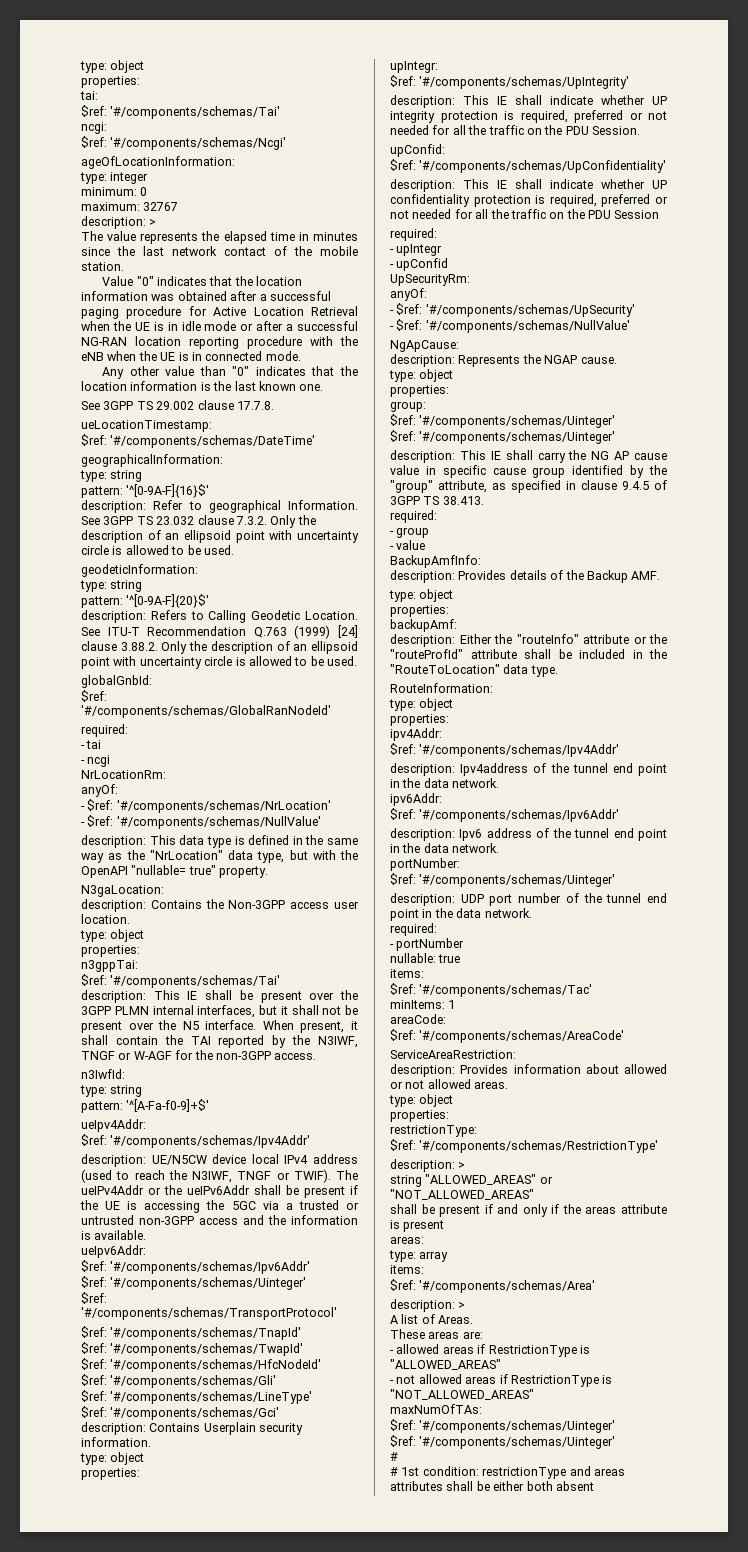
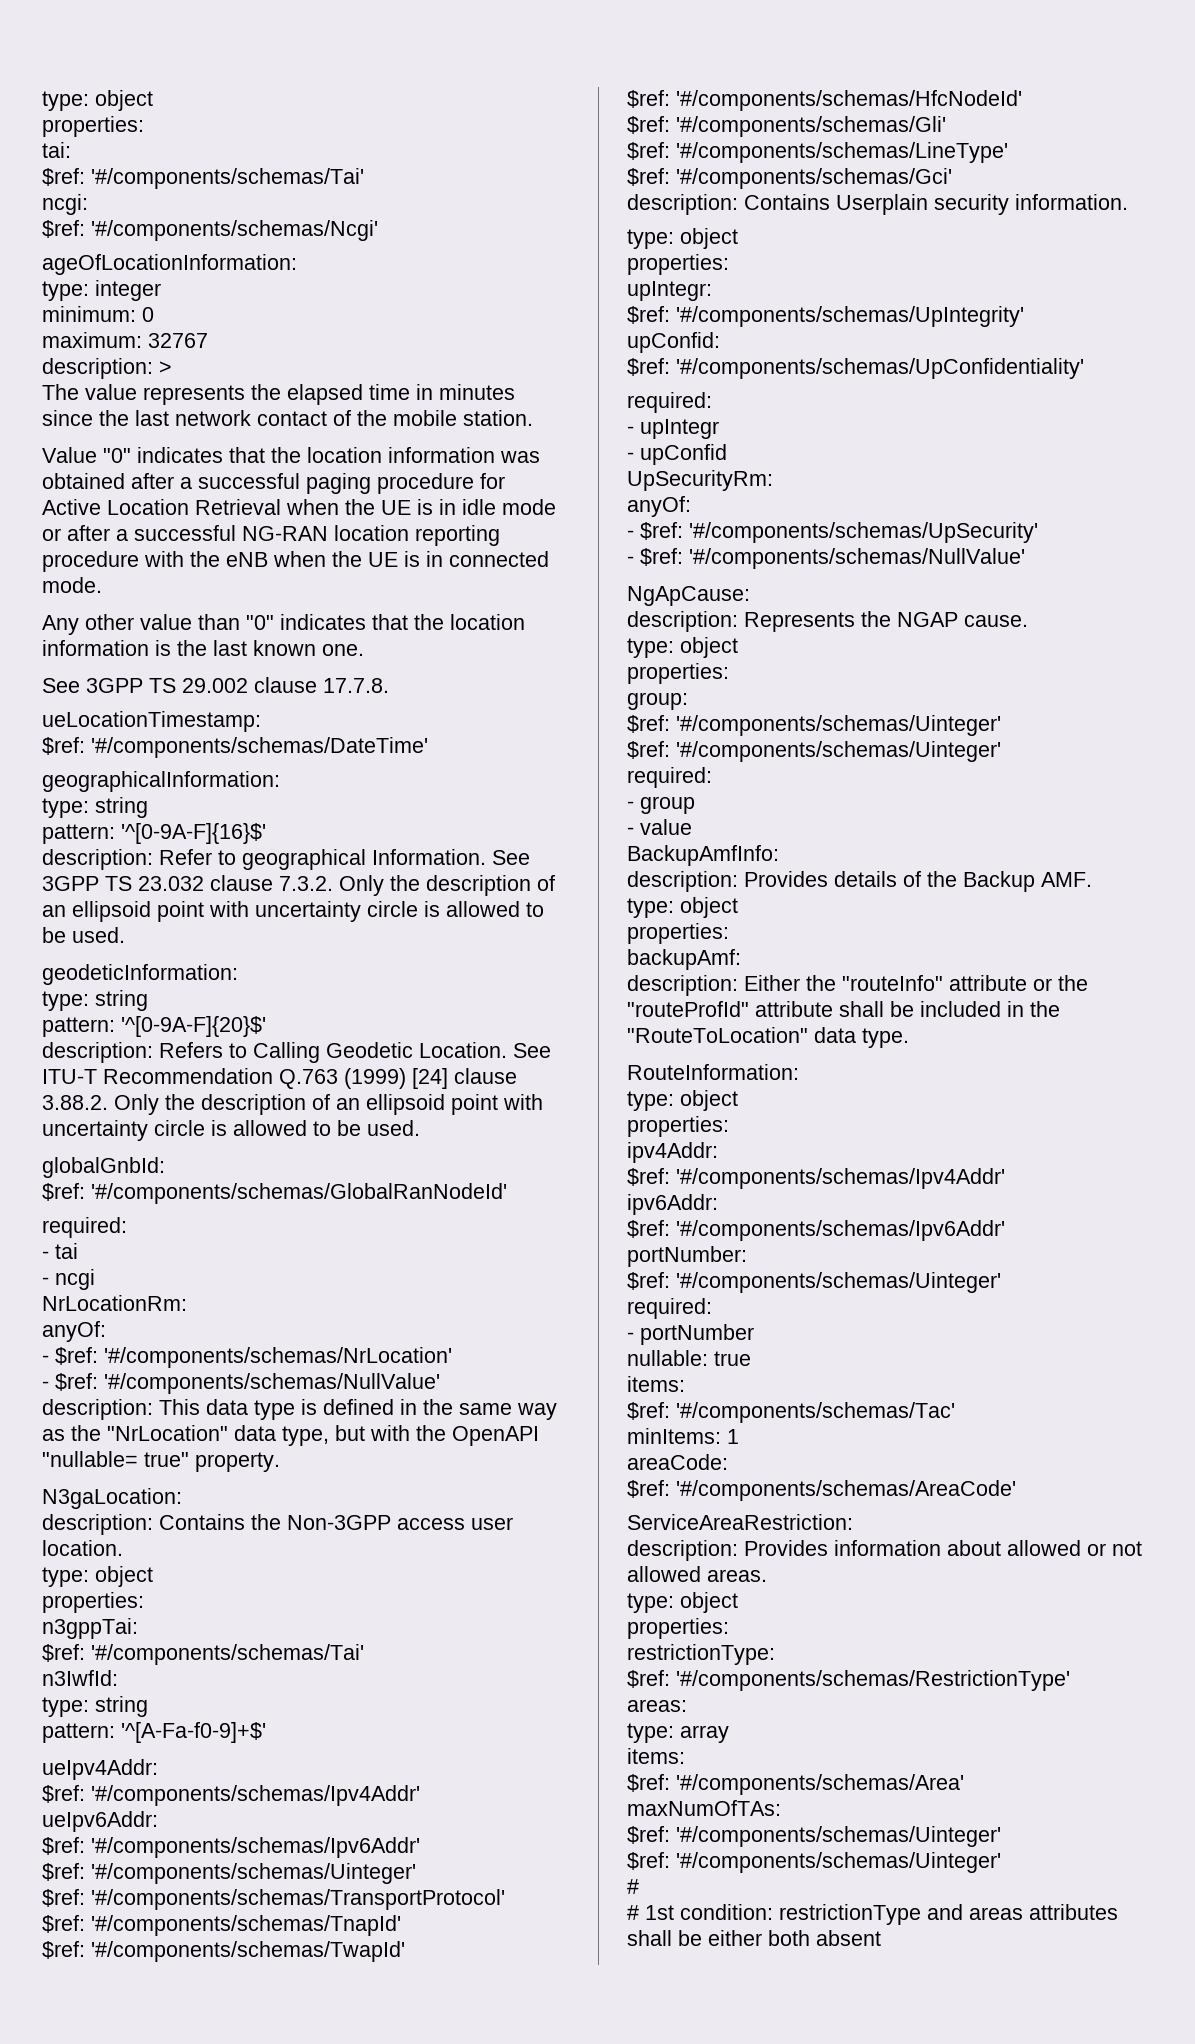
[81,990,358,1003] [81,1005,358,1018] [81,1020,358,1033] [81,1035,358,1048] [81,1050,317,1060] // description: This IE shall be present over the 3GPP PLMN internal interfaces, but it shall not be present over the N5 interface. When present, it shall contain the TAI reported by the N3IWF, TNGF or W-AGF for the non-3GPP access. -> (364, 1654) none
[81,1154,358,1167] [81,1169,358,1183] [81,1185,358,1198] [80,1200,359,1213] [81,1215,358,1225] [81,1230,147,1240] // description: UE/N5CW device local IPv4 address (used to reach the N3IWF, TNGF or TWIF). The ueIPv4Addr or the ueIPv6Addr shall be present if the UE is accessing the 5GC via a trusted or untrusted non-3GPP access and the information is available. -> (420, 1795) none
[390,95,667,108] [390,110,667,123] [390,125,640,135] [390,144,445,157] [390,159,667,173] [390,179,667,192] [390,194,668,207] [390,209,660,219] description: This IE shall indicate whether UP integrity protection is required, preferred or not needed for all the traffic on the PDU Session. // upConfid: // $ref: '#/components/schemas/UpConfidentiality' // description: This IE shall indicate whether UP confidentiality protection is required, preferred or not needed for all the traffic on the PDU Session -> [627,332,720,353] [627,358,1084,379] upConfid: // $ref: '#/components/schemas/UpConfidentiality'
[390,450,667,463] [390,465,667,478] [390,480,667,493] [390,496,484,505] // description: This IE shall carry the NG AP cause value in specific cause group identified by the "group" attribute, as specified in clause 9.4.5 of 3GPP TS 38.413. -> (1001, 751) none
[390,763,667,776] [390,778,500,788] [390,793,442,806] [390,808,620,822] [390,828,667,841] [390,843,500,853] [390,858,460,871] [390,873,616,887] [390,893,667,906] [390,908,532,921] description: Ipv4address of the tunnel end point in the data network. // ipv6Addr: // $ref: '#/components/schemas/Ipv6Addr' // description: Ipv6 address of the tunnel end point in the data network. // portNumber: // $ref: '#/components/schemas/Uinteger' // description: UDP port number of the tunnel end point in the data network. -> [627,1194,718,1215] [627,1220,1005,1241] [627,1246,747,1267] [627,1272,1001,1293] ipv6Addr: // $ref: '#/components/schemas/Ipv6Addr' // portNumber: // $ref: '#/components/schemas/Uinteger'
[390,1159,466,1172] [390,1174,553,1187] [390,1189,534,1200] [390,1204,667,1217] [390,1220,445,1232] // description: > // string "ALLOWED_AREAS" or "NOT_ALLOWED_AREAS" // shall be present if and only if the areas attribute is present -> (1070, 1680) none
[390,1299,466,1312] [390,1314,474,1324] [390,1329,483,1339] [390,1344,590,1357] [390,1359,501,1370] [390,1374,613,1387] [390,1389,534,1400] // description: > // A list of Areas. // These areas are: // - allowed areas if RestrictionType is "ALLOWED_AREAS" // - not allowed areas if RestrictionType is "NOT_ALLOWED_AREAS" -> (964, 1784) none

